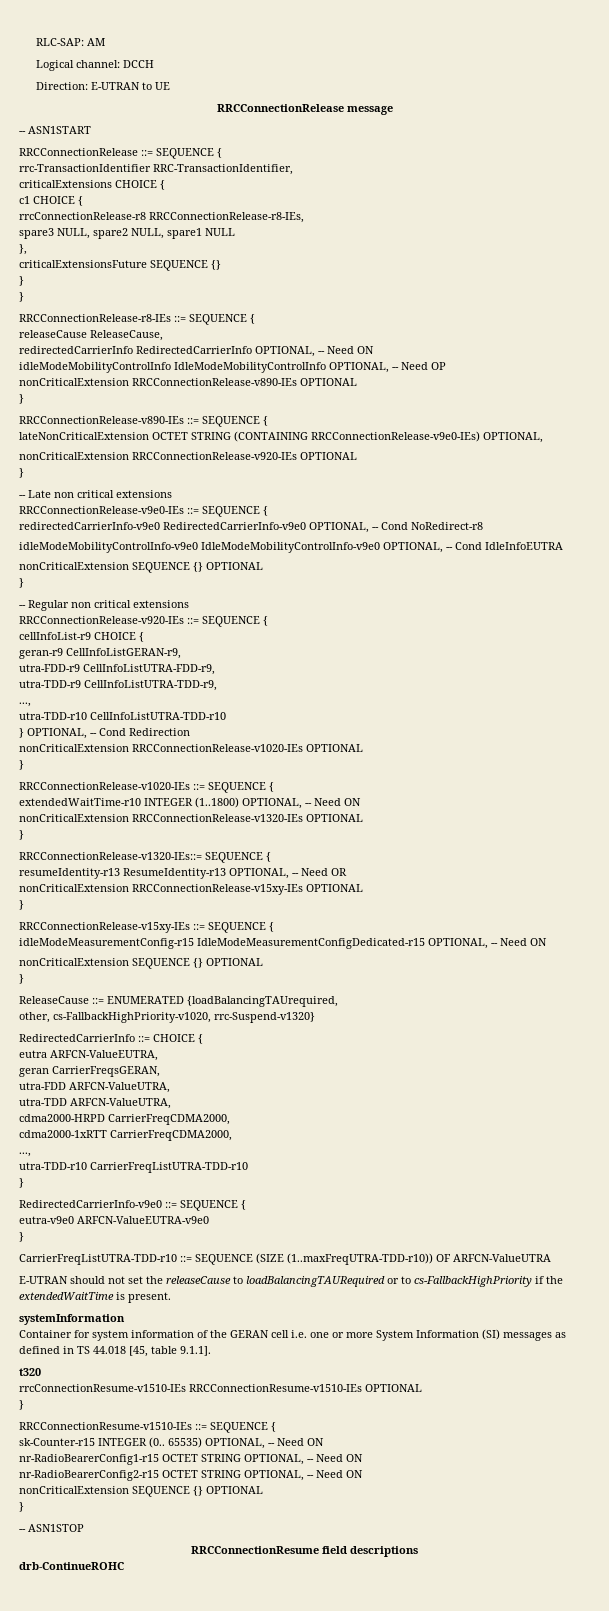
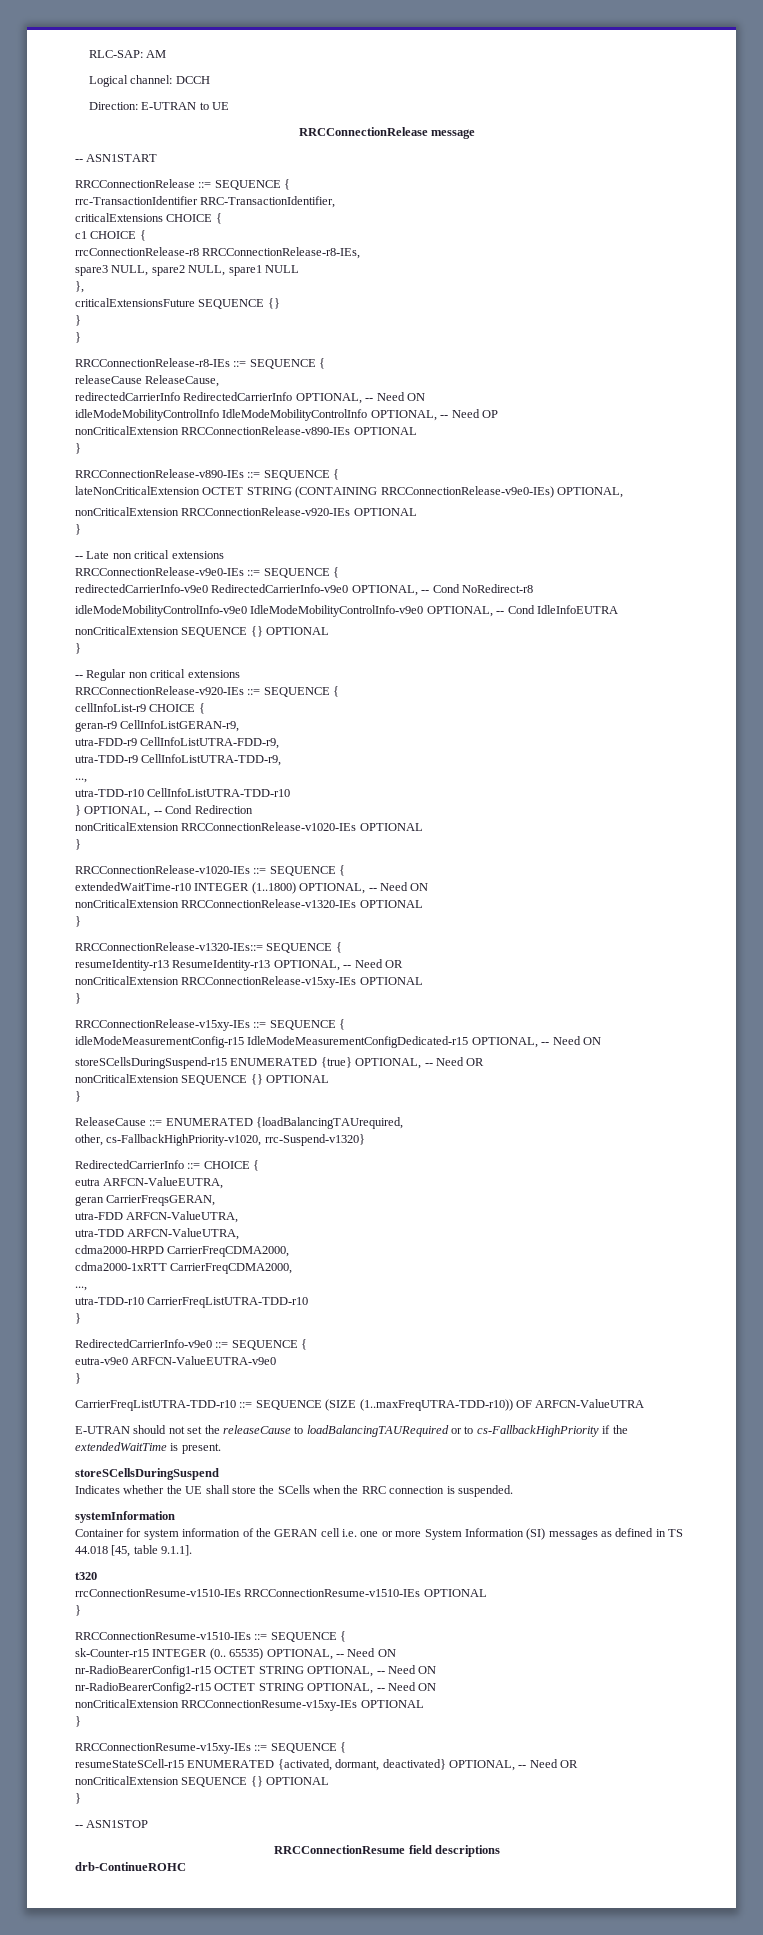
(547, 942) none -> [75,1057,485,1069] // storeSCellsDuringSuspend-r15 ENUMERATED {true} OPTIONAL, -- Need OR
(171, 1297) none -> [75,1468,219,1480] [75,1485,513,1497] // storeSCellsDuringSuspend // Indicates whether the UE shall store the SCells when the RRC connection is suspended.
(363, 1474) none -> [75,1699,424,1711] [75,1716,81,1727] [75,1742,347,1754] [75,1759,578,1771] // nonCriticalExtension RRCConnectionResume-v15xy-IEs OPTIONAL // } // RRCConnectionResume-v15xy-IEs ::= SEQUENCE { // resumeStateSCell-r15 ENUMERATED {activated, dormant, deactivated} OPTIONAL, -- Need OR

